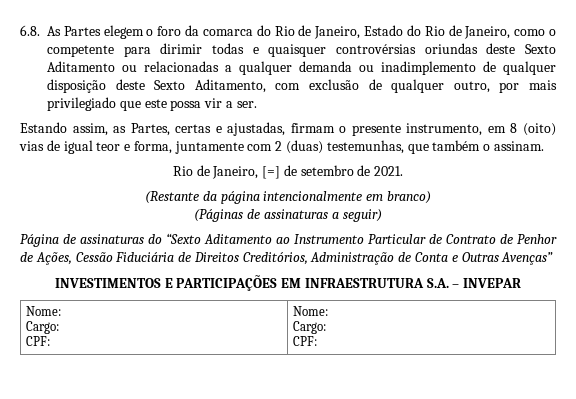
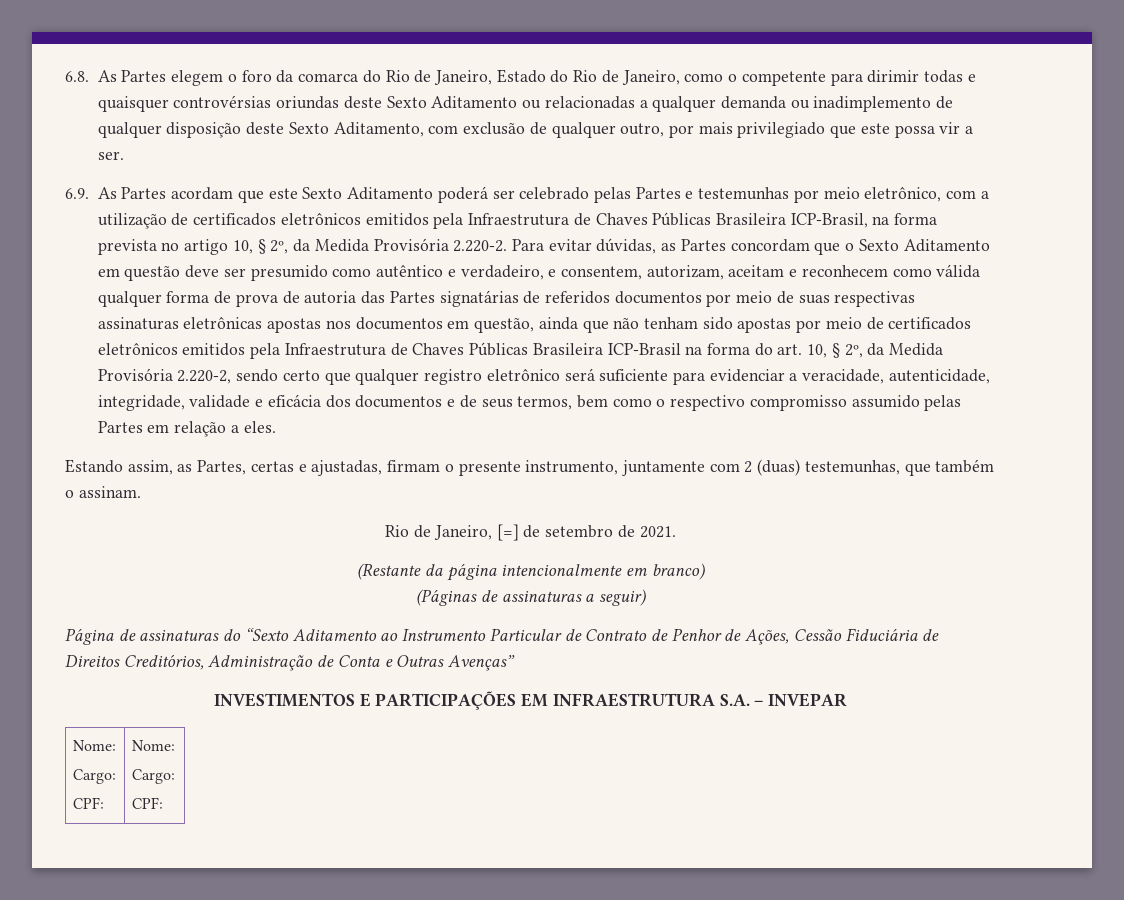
(257, 104) none -> [65,186,989,203] [97,212,938,229] [97,238,990,255] [97,264,981,281] [97,290,916,307] [97,317,972,333] [97,342,944,359] [97,368,990,385] [97,394,962,411] [97,421,276,437] // 6.9. As Partes acordam que este Sexto Aditamento poderá ser celebrado pelas Partes e testemunhas por meio eletrônico, com a utilização de certificados eletrônicos emitidos pela Infraestrutura de Chaves Públicas Brasileira ICP-Brasil, na forma prevista no artigo 10, § 2º, da Medida Provisória 2.220-2. Para evitar dúvidas, as Partes concordam que o Sexto Aditamento em questão deve ser presumido como autêntico e verdadeiro, e consentem, autorizam, aceitam e reconhecem como válida qualquer forma de prova de autoria das Partes signatárias de referidos documentos por meio de suas respectivas assinaturas eletrônicas apostas nos documentos em questão, ainda que não tenham sido apostas por meio de certificados eletrônicos emitidos pela Infraestrutura de Chaves Públicas Brasileira ICP-Brasil na forma do art. 10, § 2º, da Medida Provisória 2.220-2, sendo certo que qualquer registro eletrônico será suficiente para evidenciar a veracidade, autenticidade, integridade, validade e eficácia dos documentos e de seus termos, bem como o respectivo compromisso assumido pelas Partes em relação a eles.
[487,123,557,136] [19,140,172,154] em 8 (oito) vias de igual teor e forma, -> (619, 467) none

